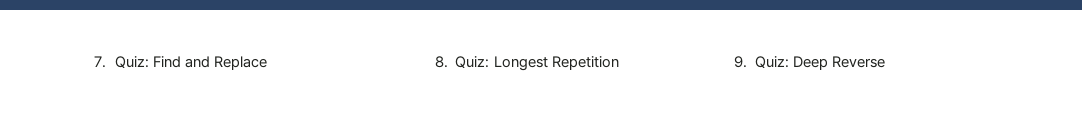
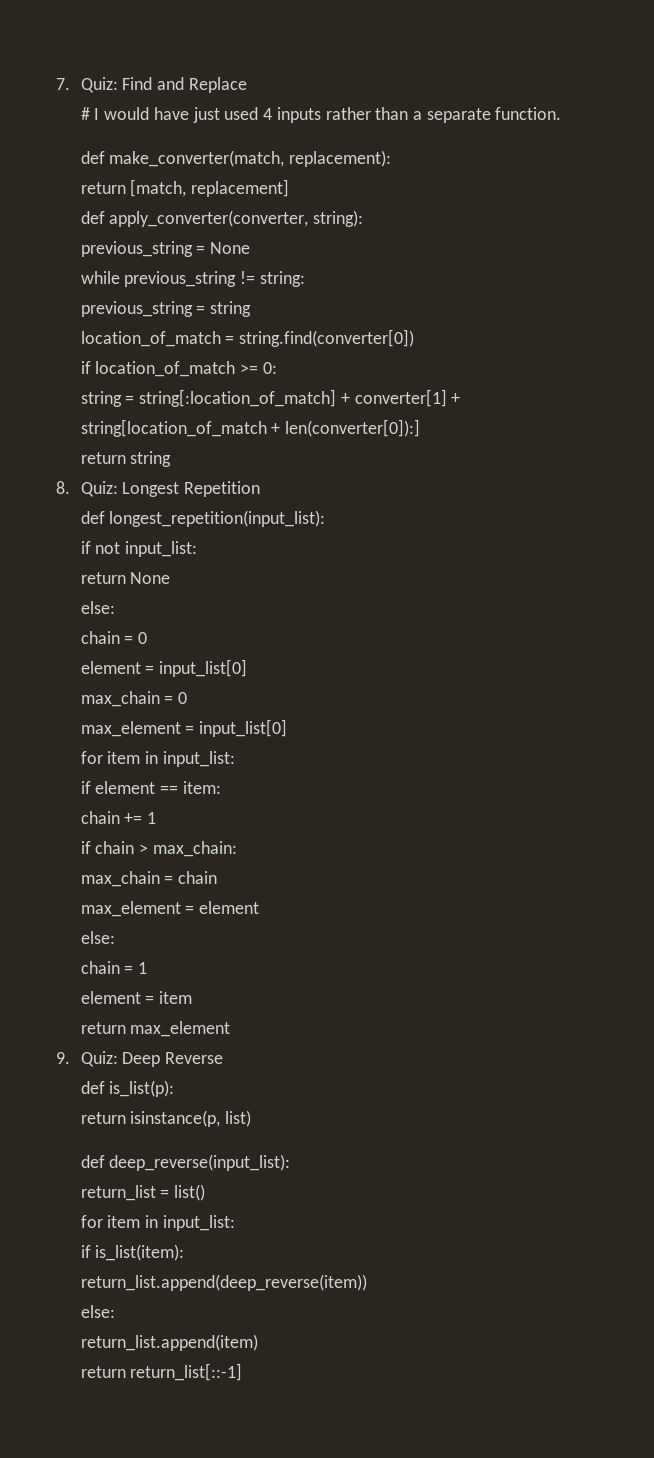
[434,56,619,71] [734,56,886,70] 8. Quiz: Longest Repetition // 9. Quiz: Deep Reverse -> [80,107,562,123] [80,150,392,167] [80,179,290,197] [80,210,364,227] [80,241,251,257] [80,271,305,287] [80,301,252,317] [80,329,415,347] [80,361,277,377] [80,389,461,407] [80,419,421,437] [80,451,172,467] [56,481,261,497] [80,510,326,527] [80,541,198,557] [80,572,171,584] [80,601,115,614] [80,631,148,644] [80,659,248,677] [80,691,188,707] [80,719,288,737] [80,751,235,767] [80,781,221,794] [80,811,157,824] [80,841,237,857] [80,871,218,887] [80,901,260,917] [80,931,115,944] [80,961,148,974] [80,991,193,1004] [80,1021,231,1037] [56,1051,224,1067] [80,1080,175,1097] [80,1110,252,1127] [80,1154,291,1171] [80,1184,206,1201] [80,1215,235,1231] [80,1244,185,1261] [80,1274,367,1291] [80,1305,115,1318] [80,1334,258,1351] [80,1363,243,1381] # I would have just used 4 inputs rather than a separate function. // def make_converter(match, replacement): // return [match, replacement] // def apply_converter(converter, string): // previous_string = None // while previous_string != string: // previous_string = string // location_of_match = string.find(converter[0]) // if location_of_match >= 0: // string = string[:location_of_match] + converter[1] + string[location_of_match + len(converter[0]):] // return string // 8. Quiz: Longest Repetition // def longest_repetition(input_list): // if not input_list: // return None // else: // chain = 0 // element = input_list[0] // max_chain = 0 // max_element = input_list[0] // for item in input_list: // if element == item: // chain += 1 // if chain > max_chain: // max_chain = chain // max_element = element // else: // chain = 1 // element = item // return max_element // 9. Quiz: Deep Reverse // def is_list(p): // return isinstance(p, list) // def deep_reverse(input_list): // return_list = list() // for item in input_list: // if is_list(item): // return_list.append(deep_reverse(item)) // else: // return_list.append(item) // return return_list[::-1]

